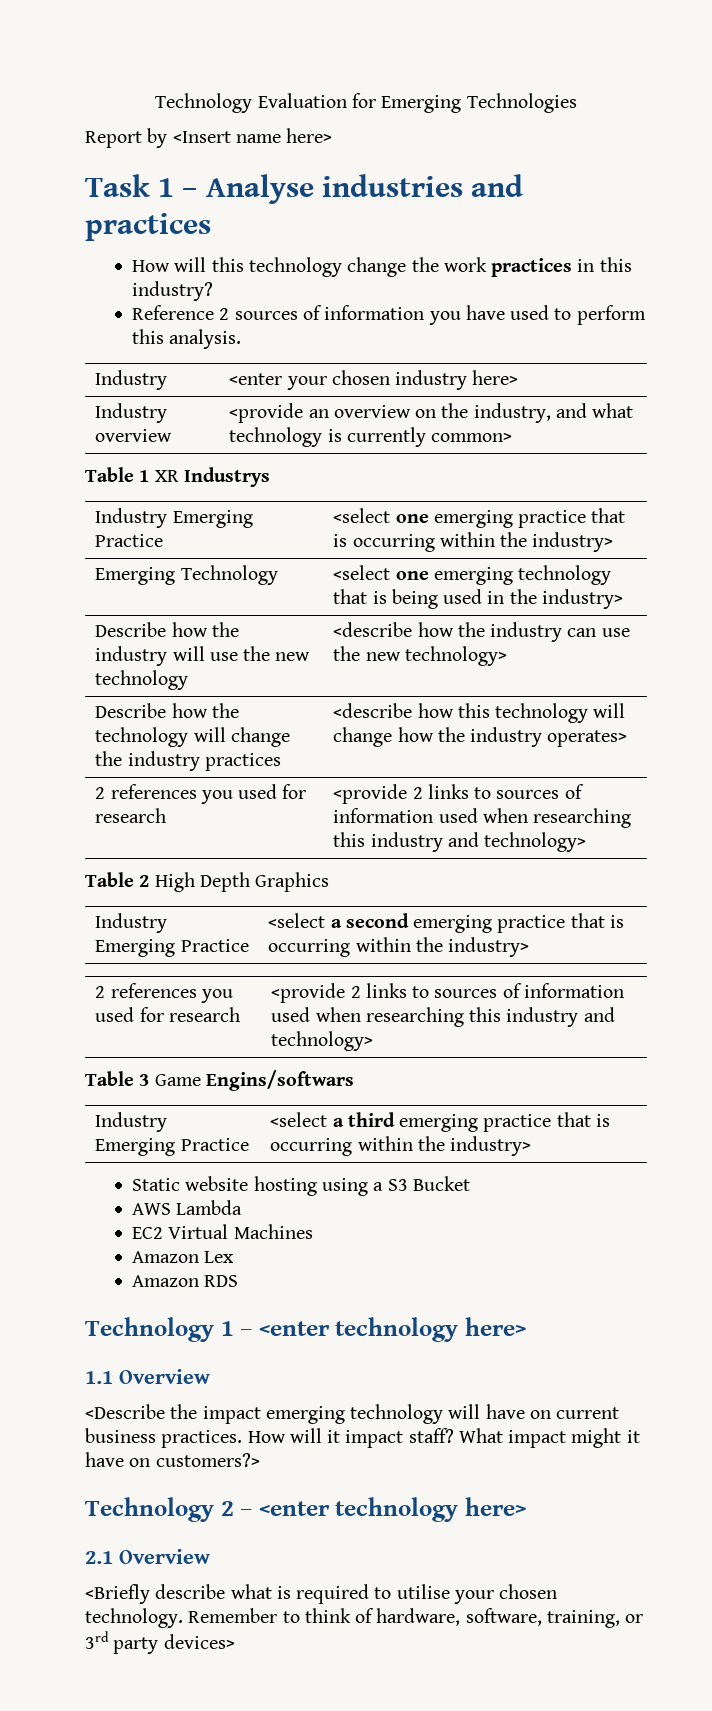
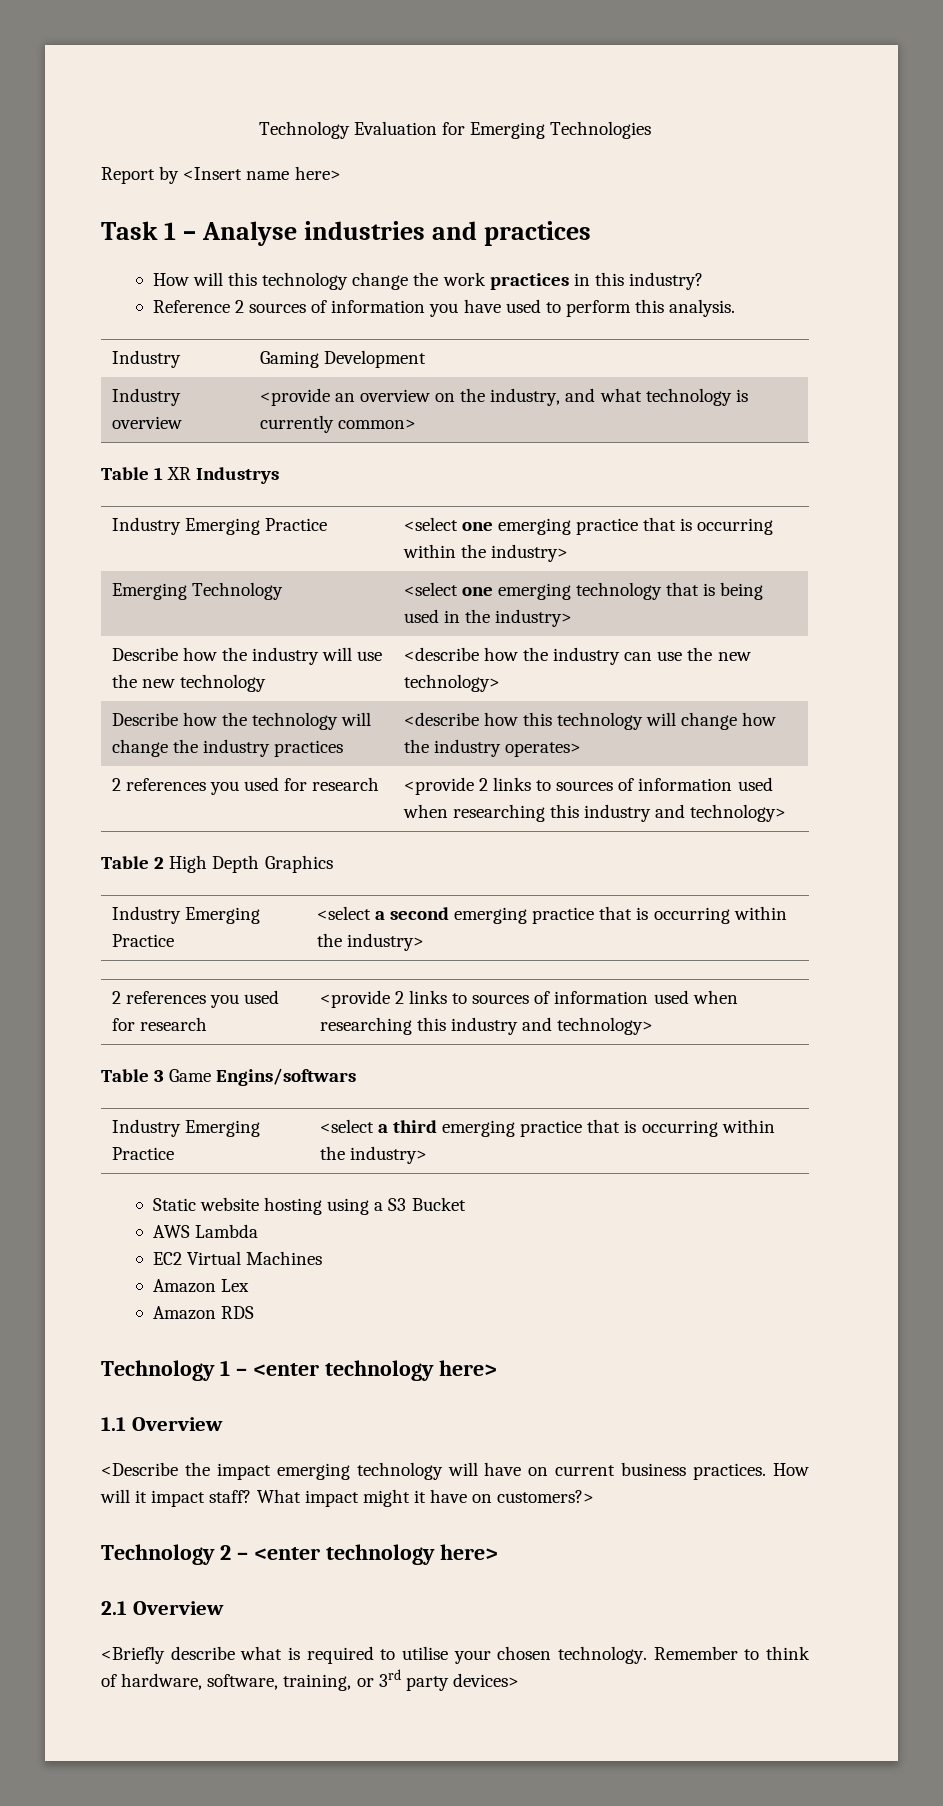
[229,370,519,390] <enter your chosen industry here> -> [259,350,426,368] Gaming Development

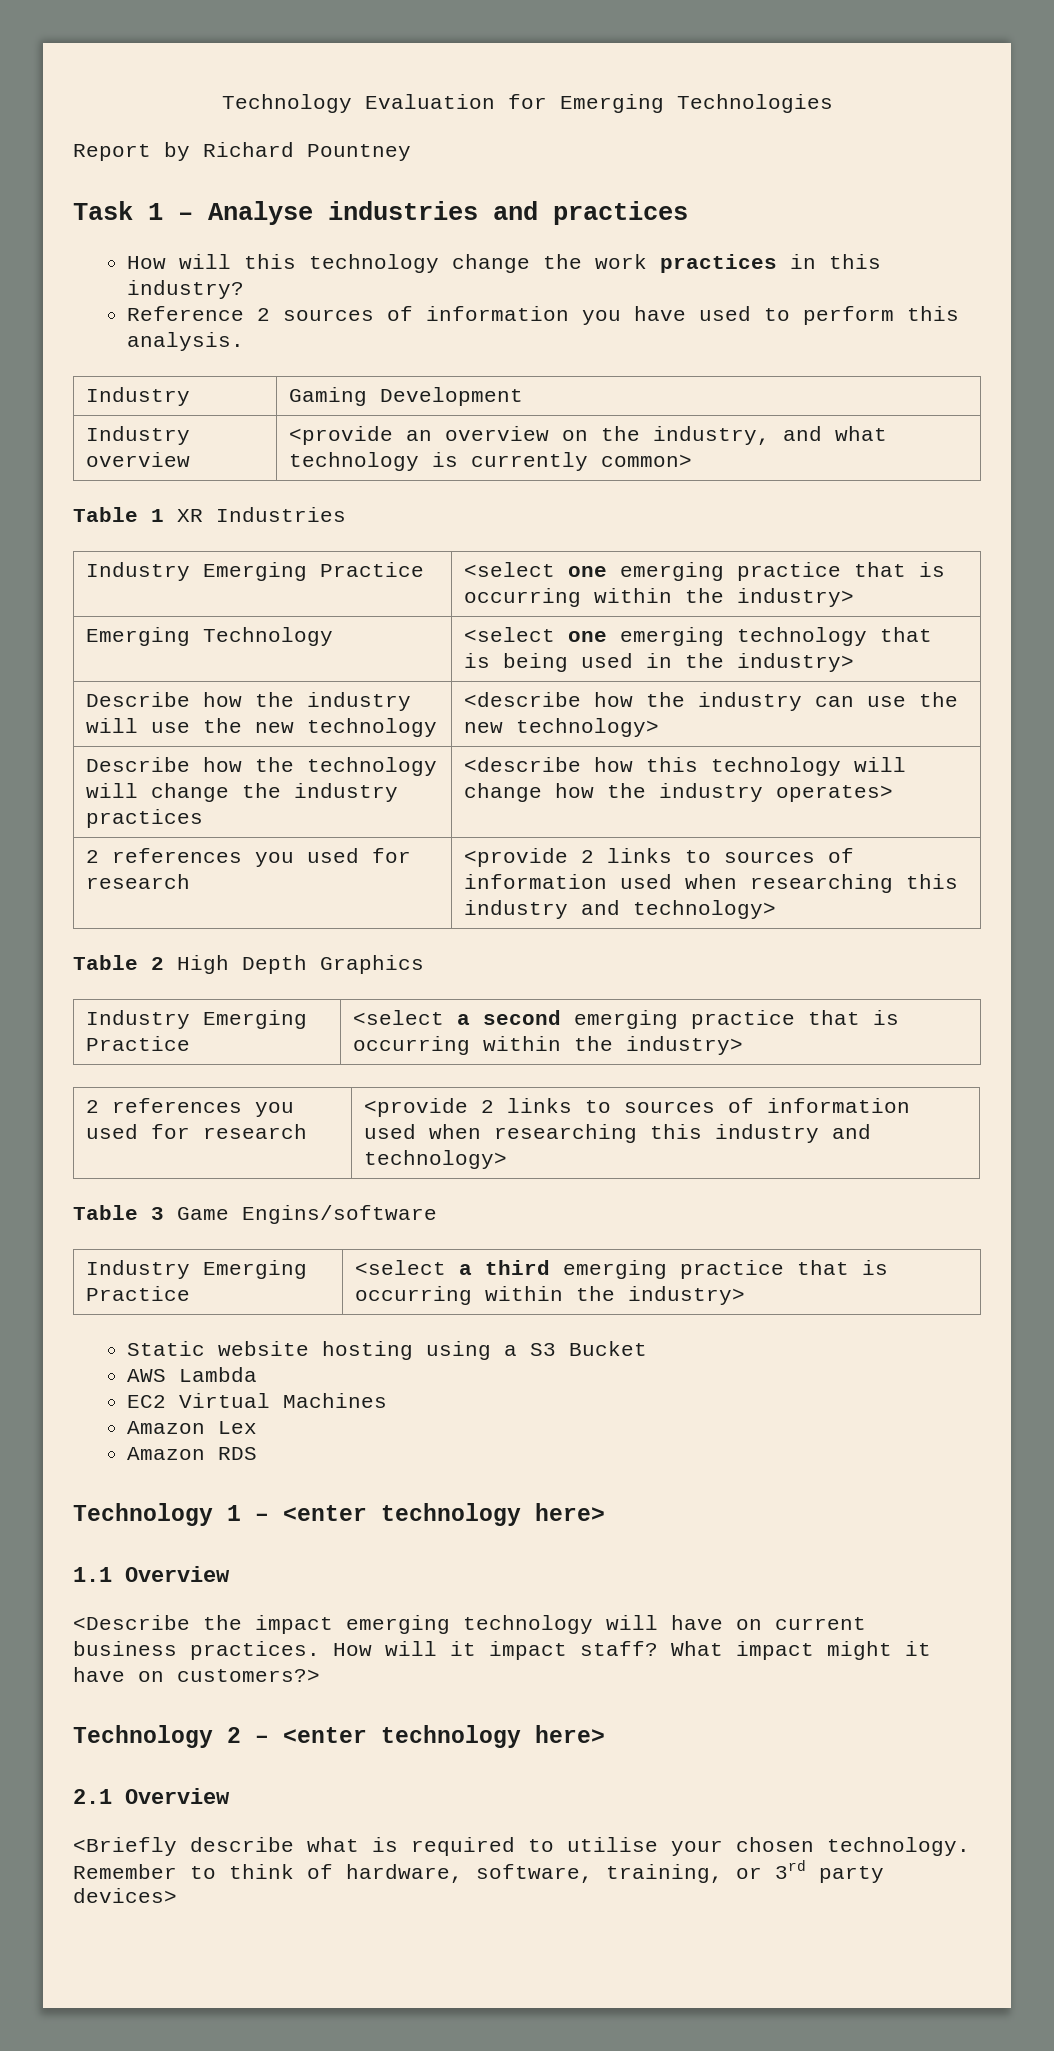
[183,166,341,180] <Insert name here> -> [203,142,411,161] Richard Pountney
[196,467,280,484] Industrys -> [216,507,346,522] Industries
[216,1068,357,1086] Engins/softwars -> [242,1205,437,1224] Engins/software

